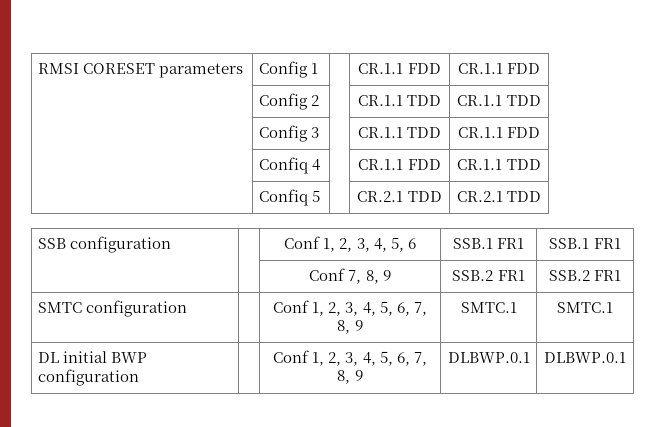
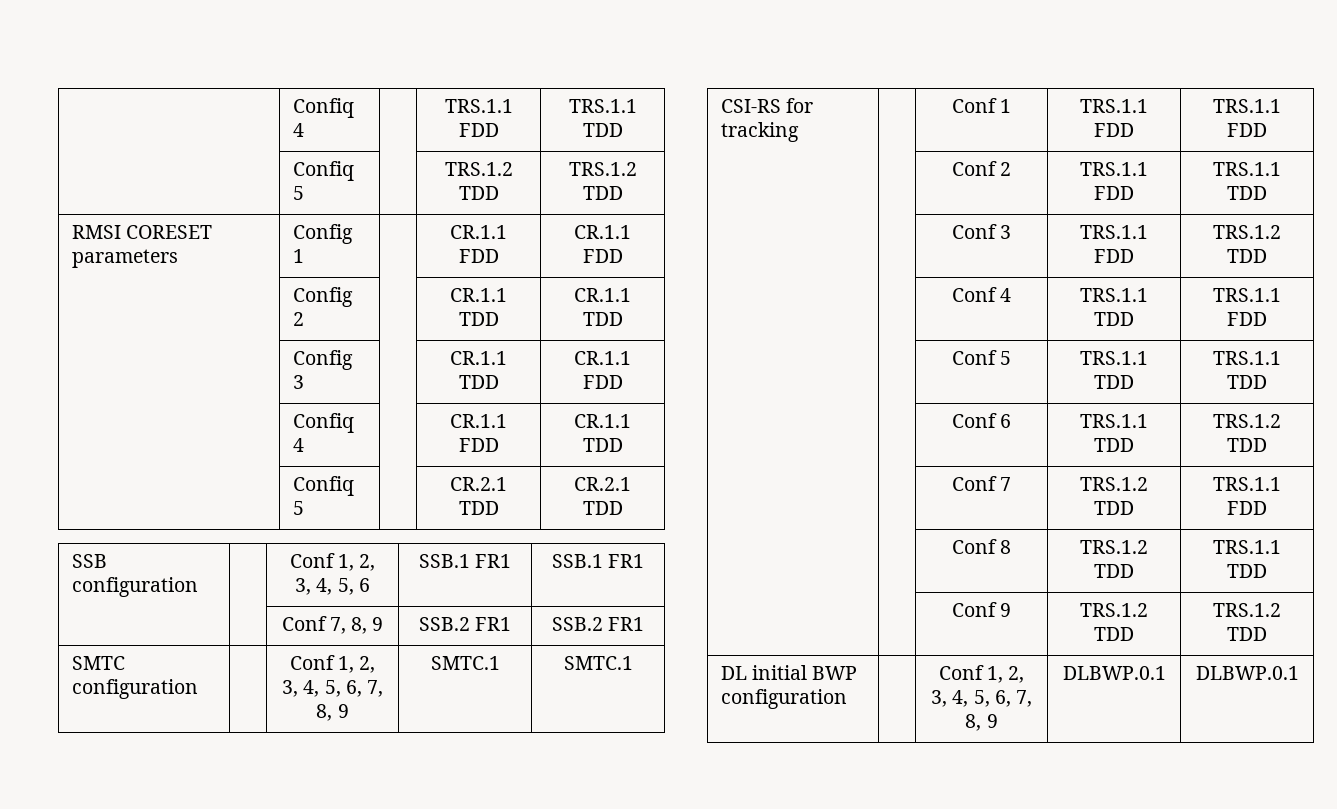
(37, 68) none -> [292,98,354,118] [292,123,304,137] [444,99,513,113] [458,123,499,137] [568,99,637,113] [582,123,623,137] [292,161,354,181] [292,186,304,200] [444,162,513,176] [458,186,499,200] [568,162,637,176] [582,186,623,200] | Confiq 4 | | TRS.1.1 FDD | TRS.1.1 TDD // | Confiq 5 | | TRS.1.2 TDD | TRS.1.2 TDD //
(613, 307) none -> [720,98,813,113] [720,122,799,142] [951,98,1012,113] [1080,99,1148,113] [1094,123,1134,137] [1213,99,1281,113] [1227,123,1267,137] [951,161,1012,176] [1080,162,1148,176] [1094,186,1134,200] [1213,162,1281,176] [1227,186,1267,200] [951,224,1012,239] [1080,225,1148,239] [1094,249,1134,263] [1213,225,1281,239] [1227,249,1267,263] [951,287,1012,302] [1080,288,1148,302] [1094,312,1134,326] [1213,288,1281,302] [1227,312,1267,326] [951,350,1012,365] [1080,351,1148,365] [1094,375,1134,389] [1213,351,1281,365] [1227,375,1267,389] [951,413,1012,428] [1080,414,1148,428] [1094,438,1134,452] [1213,414,1281,428] [1227,438,1267,452] [951,476,1012,491] [1080,477,1148,491] [1094,501,1134,515] [1213,477,1281,491] [1227,501,1267,515] [951,539,1012,554] [1080,540,1148,554] [1094,564,1134,578] [1213,540,1281,554] [1227,564,1267,578] [951,602,1012,617] [1080,603,1148,617] [1094,627,1134,641] [1213,603,1281,617] [1227,627,1267,641] // CSI-RS for tracking | | Conf 1 | TRS.1.1 FDD | TRS.1.1 FDD // | | Conf 2 | TRS.1.1 FDD | TRS.1.1 TDD // | | Conf 3 | TRS.1.1 FDD | TRS.1.2 TDD // | | Conf 4 | TRS.1.1 TDD | TRS.1.1 FDD // | | Conf 5 | TRS.1.1 TDD | TRS.1.1 TDD // | | Conf 6 | TRS.1.1 TDD | TRS.1.2 TDD // | | Conf 7 | TRS.1.2 TDD | TRS.1.1 FDD // | | Conf 8 | TRS.1.2 TDD | TRS.1.1 TDD // | | Conf 9 | TRS.1.2 TDD | TRS.1.2 TDD

